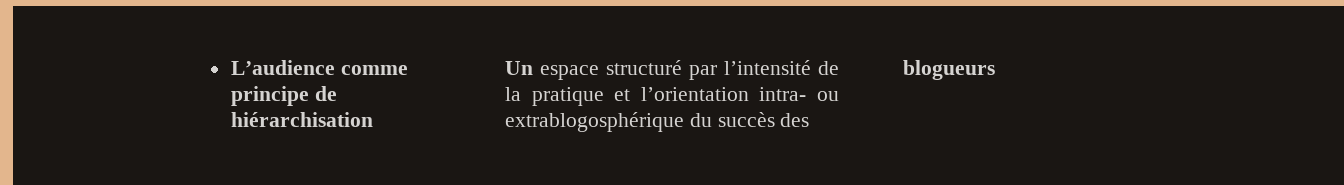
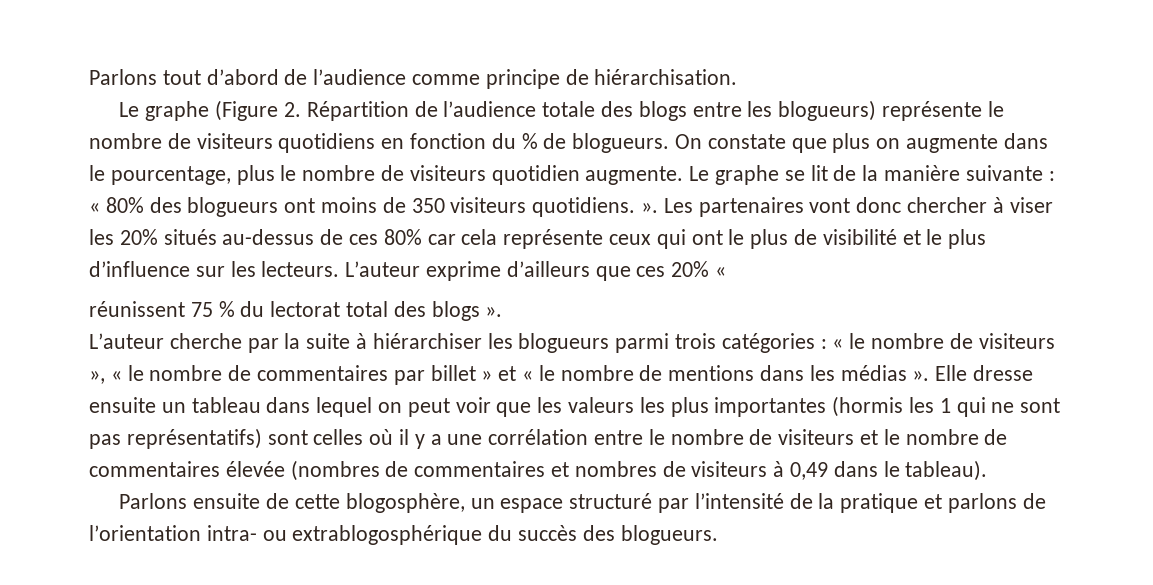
[230,60,408,75] [230,86,337,106] [230,112,373,127] [505,61,533,75] L’audience comme principe de hiérarchisation // Un -> [89,69,738,89] [119,100,1004,121] [89,133,1048,153] [89,165,1055,185] [89,197,1053,217] [89,229,987,249] [89,261,727,281] [89,301,503,321] [89,333,1055,353] [89,365,1034,385] [89,396,1061,417] [89,428,1008,449] [89,460,988,481] [119,493,495,513] Parlons tout d’abord de l’audience comme principe de hiérarchisation. // Le graphe (Figure 2. Répartition de l’audience totale des blogs entre les blogueurs) représente le nombre de visiteurs quotidiens en fonction du % de blogueurs. On constate que plus on augmente dans le pourcentage, plus le nombre de visiteurs quotidien augmente. Le graphe se lit de la manière suivante : « 80% des blogueurs ont moins de 350 visiteurs quotidiens. ». Les partenaires vont donc chercher à viser les 20% situés au-dessus de ces 80% car cela représente ceux qui ont le plus de visibilité et le plus d’influence sur les lecteurs. L’auteur exprime d’ailleurs que ces 20% « // réunissent 75 % du lectorat total des blogs ». // L’auteur cherche par la suite à hiérarchiser les blogueurs parmi trois catégories : « le nombre de visiteurs », « le nombre de commentaires par billet » et « le nombre de mentions dans les médias ». Elle dresse ensuite un tableau dans lequel on peut voir que les valeurs les plus importantes (hormis les 1 qui ne sont pas représentatifs) sont celles où il y a une corrélation entre le nombre de visiteurs et le nombre de commentaires élevée (nombres de commentaires et nombres de visiteurs à 0,49 dans le tableau). // Parlons ensuite de cette blogosphère, un
(631, 95) none -> [947,493,1046,513] parlons de
[903,60,995,80] blogueurs -> [620,525,718,545] blogueurs.

